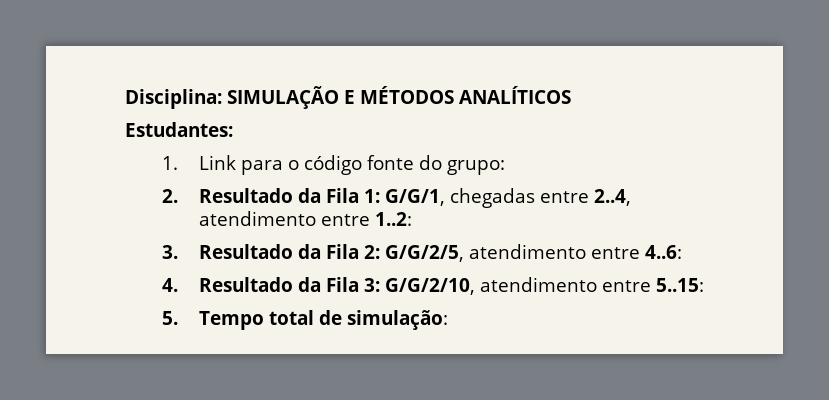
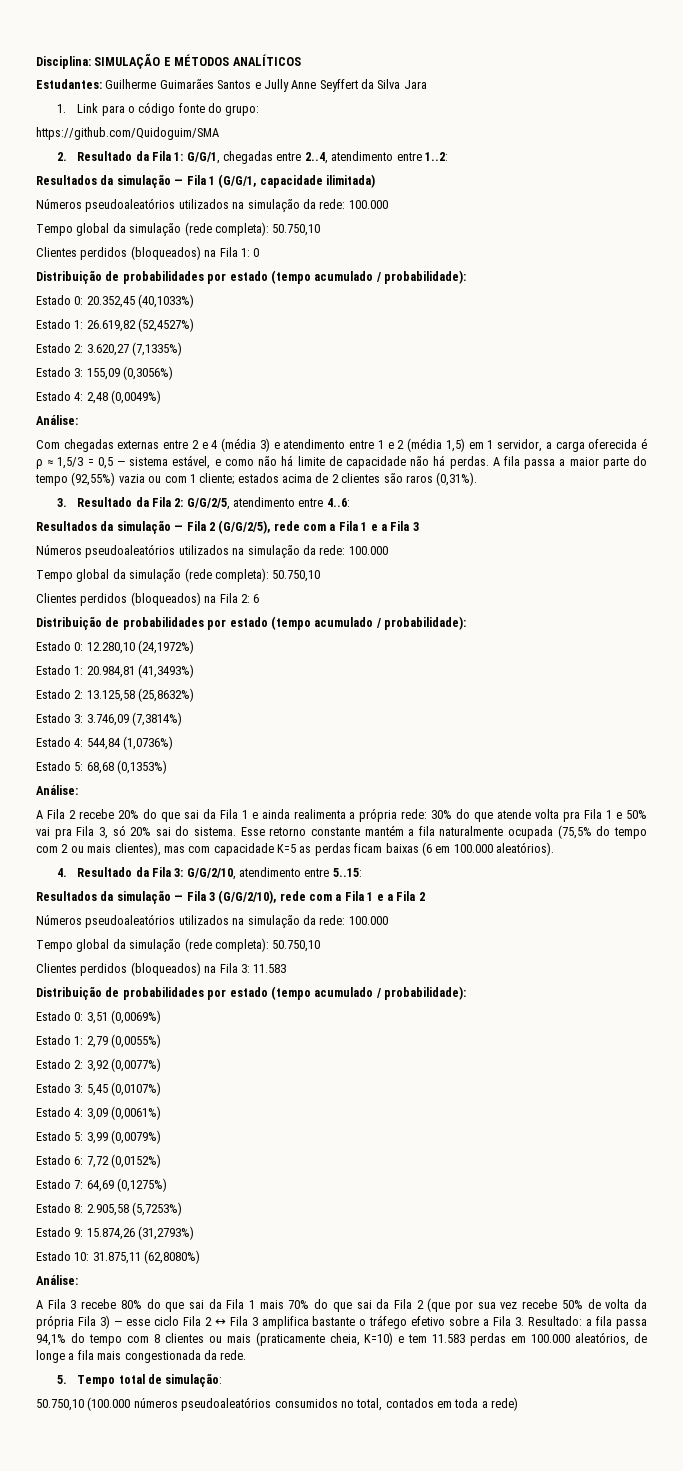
(233, 129) none -> [105,79,427,92] Guilherme Guimarães Santos e Jully Anne Seyffert da Silva Jara
(505, 167) none -> [36,127,219,140] // https://github.com/Quidoguim/SMA
(412, 219) none -> [36,174,375,188] [36,198,388,212] [36,222,321,236] [36,246,260,260] [36,270,466,284] [36,294,195,308] [36,318,195,332] [36,342,183,356] [36,366,174,380] [36,390,162,404] [36,415,78,425] [36,438,648,452] [36,455,647,469] [35,472,478,486] // Resultados da simulação — Fila 1 (G/G/1, capacidade ilimitada) // Números pseudoaleatórios utilizados na simulação da rede: 100.000 // Tempo global da simulação (rede completa): 50.750,10 // Clientes perdidos (bloqueados) na Fila 1: 0 // Distribuição de probabilidades por estado (tempo acumulado / probabilidade): // Estado 0: 20.352,45 (40,1033%) // Estado 1: 26.619,82 (52,4527%) // Estado 2: 3.620,27 (7,1335%) // Estado 3: 155,09 (0,3056%) // Estado 4: 2,48 (0,0049%) // Análise: // Com chegadas externas entre 2 e 4 (média 3) e atendimento entre 1 e 2 (média 1,5) em 1 servidor, a carga oferecida é ρ ≈ 1,5/3 = 0,5 — sistema estável, e como não há limite de capacidade não há perdas. A fila passa a maior parte do tempo (92,55%) vazia ou com 1 cliente; estados acima de 2 clientes são raros (0,31%).
(682, 252) none -> [36,520,419,534] [36,544,388,558] [36,568,321,582] [36,592,260,606] [36,616,466,630] [36,640,195,654] [36,664,195,678] [36,688,195,702] [36,712,183,726] [36,736,174,750] [36,760,168,774] [36,785,78,795] [36,808,647,822] [36,825,648,839] [36,842,554,856] // Resultados da simulação — Fila 2 (G/G/2/5), rede com a Fila 1 e a Fila 3 // Números pseudoaleatórios utilizados na simulação da rede: 100.000 // Tempo global da simulação (rede completa): 50.750,10 // Clientes perdidos (bloqueados) na Fila 2: 6 // Distribuição de probabilidades por estado (tempo acumulado / probabilidade): // Estado 0: 12.280,10 (24,1972%) // Estado 1: 20.984,81 (41,3493%) // Estado 2: 13.125,58 (25,8632%) // Estado 3: 3.746,09 (7,3814%) // Estado 4: 544,84 (1,0736%) // Estado 5: 68,68 (0,1353%) // Análise: // A Fila 2 recebe 20% do que sai da Fila 1 e ainda realimenta a própria rede: 30% do que atende volta pra Fila 1 e 50% vai pra Fila 3, só 20% sai do sistema. Esse retorno constante mantém a fila naturalmente ocupada (75,5% do tempo com 2 ou mais clientes), mas com capacidade K=5 as perdas ficam baixas (6 em 100.000 aleatórios).
(704, 285) none -> [36,890,425,904] [36,914,388,928] [36,938,321,952] [36,962,287,976] [36,986,466,1000] [36,1010,162,1024] [36,1034,162,1048] [36,1058,162,1072] [36,1082,162,1096] [36,1106,162,1120] [36,1130,162,1144] [36,1154,162,1168] [36,1178,168,1192] [36,1202,183,1216] [36,1226,195,1240] [36,1250,201,1264] [36,1275,78,1285] [36,1298,647,1312] [36,1315,647,1329] [36,1332,648,1346] [36,1350,247,1363] // Resultados da simulação — Fila 3 (G/G/2/10), rede com a Fila 1 e a Fila 2 // Números pseudoaleatórios utilizados na simulação da rede: 100.000 // Tempo global da simulação (rede completa): 50.750,10 // Clientes perdidos (bloqueados) na Fila 3: 11.583 // Distribuição de probabilidades por estado (tempo acumulado / probabilidade): // Estado 0: 3,51 (0,0069%) // Estado 1: 2,79 (0,0055%) // Estado 2: 3,92 (0,0077%) // Estado 3: 5,45 (0,0107%) // Estado 4: 3,09 (0,0061%) // Estado 5: 3,99 (0,0079%) // Estado 6: 7,72 (0,0152%) // Estado 7: 64,69 (0,1275%) // Estado 8: 2.905,58 (5,7253%) // Estado 9: 15.874,26 (31,2793%) // Estado 10: 31.875,11 (62,8080%) // Análise: // A Fila 3 recebe 80% do que sai da Fila 1 mais 70% do que sai da Fila 2 (que por sua vez recebe 50% de volta da própria Fila 3) — esse ciclo Fila 2 ↔ Fila 3 amplifica bastante o tráfego efetivo sobre a Fila 3. Resultado: a fila passa 94,1% do tempo com 8 clientes ou mais (praticamente cheia, K=10) e tem 11.583 perdas em 100.000 aleatórios, de longe a fila mais congestionada da rede.
(448, 320) none -> [36,1397,519,1411] // 50.750,10 (100.000 números pseudoaleatórios consumidos no total, contados em toda a rede)

